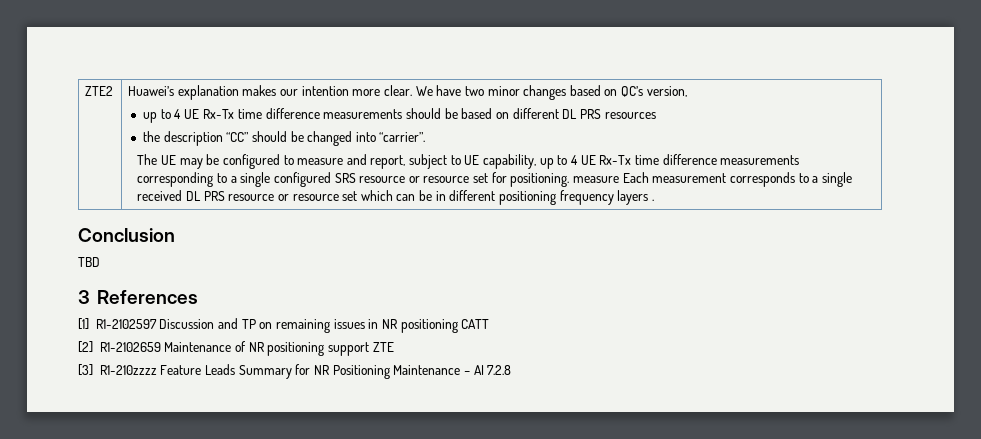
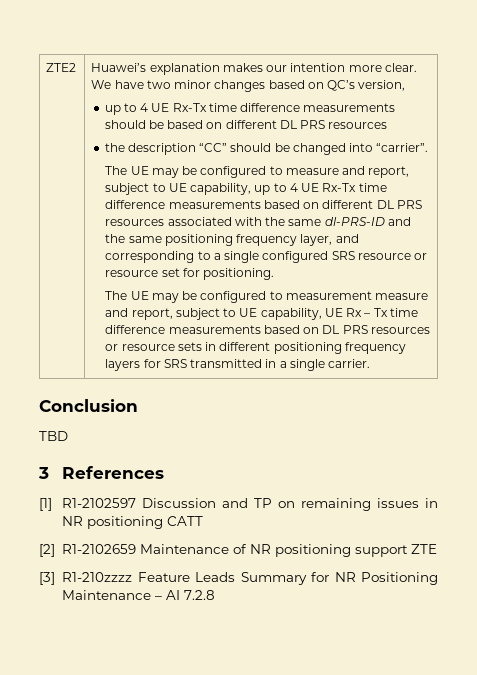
(800, 160) none -> [263,200,422,209] [105,217,411,226] [105,234,359,246] based on different DL PRS resources associated with the same dl-PRS-ID and the same positioning frequency layer, and
[573,172,852,187] [137,190,433,201] measure Each measurement corresponds to a single received DL PRS resource or resource set which can be -> [105,291,429,303] [105,308,418,320] [105,325,430,334] [105,342,202,351] // The UE may be configured to measurement measure and report, subject to UE capability, UE Rx – Tx time difference measurements based on DL PRS resources or resource sets
[651,199,654,201] . -> [143,359,371,371] for SRS transmitted in a single carrier.

